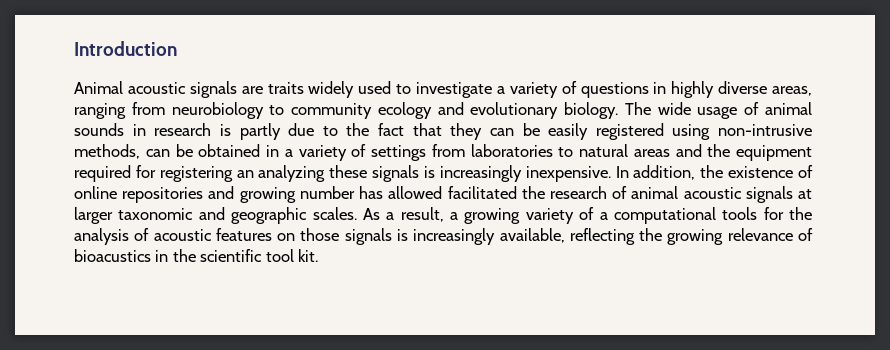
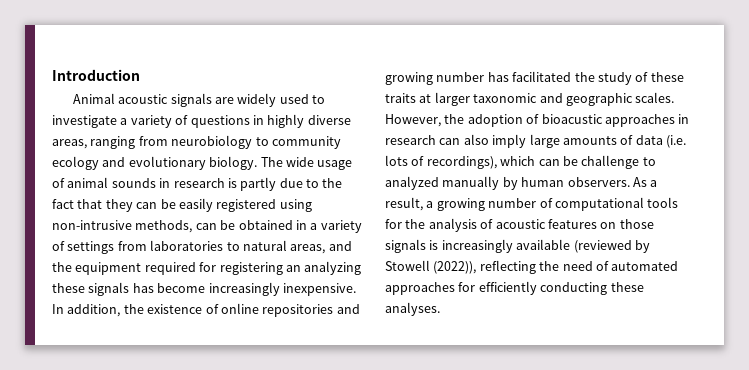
[267,82,304,94] traits -> (234, 100) none
[633,149,670,157] areas -> [290,244,326,254] areas,
[424,166,435,178] is -> [132,283,206,293] has become
[388,186,443,199] allowed -> (509, 77) none
[549,186,793,203] research of animal acoustic signals -> [597,72,684,85] [385,93,416,103] study of these traits
(357, 213) none -> [385,114,690,127] [385,134,686,148] [385,155,656,169] [385,176,630,190] However, the adoption of bioacustic approaches in research can also imply large amounts of data (i.e. lots of recordings), which can be challenge to analyzed manually by human observers.
[525,207,608,224] variety of a -> [488,198,553,208] number of
[499,228,814,245] [74,249,319,262] available, reflecting the growing relevance of bioacustics in the scientific tool kit. -> [516,239,650,253] [385,260,679,274] [385,281,644,295] [385,302,440,316] available (reviewed by Stowell (2022)), reflecting the need of automated approaches for efficiently conducting these analyses.

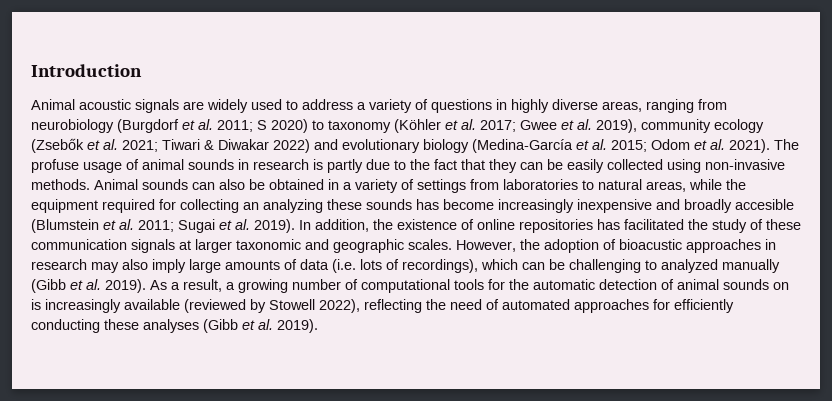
[52,115,117,128] investigate -> [302,99,353,110] address
[255,136,341,149] [52,156,314,170] to community ecology and evolutionary biology. The wide -> [117,119,764,133] [31,138,799,153] [31,159,79,173] (Burgdorf et al. 2011; S 2020) to taxonomy (Köhler et al. 2017; Gwee et al. 2019), community ecology (Zsebők et al. 2021; Tiwari & Diwakar 2022) and evolutionary biology (Medina-García et al. 2015; Odom et al. 2021). The profuse
[216,199,312,212] [52,220,217,233] registered using non-intrusive methods, can -> [607,159,785,173] [31,179,245,190] collected using non-invasive methods. Animal sounds can also
[328,241,352,251] and -> [689,179,722,190] while
[219,262,283,275] registering -> [180,199,239,213] collecting
[88,282,130,296] signals -> [366,199,412,210] sounds
[282,283,356,296] inexpensive. -> [577,199,794,213] [31,219,295,233] inexpensive and broadly accesible (Blumstein et al. 2011; Sugai et al. 2019).
[336,304,360,314] [385,72,485,85] and growing number -> (593, 226) none
[385,93,416,103] traits -> [31,239,175,253] communication signals
[439,138,461,145] can -> [91,262,119,273] may
[581,155,640,169] challenge -> [569,259,641,273] challenging
[502,177,630,190] by human observers. -> [31,279,146,293] (Gibb et al. 2019).
[428,218,654,232] [385,239,426,253] analysis of acoustic features on those signals -> [533,279,789,290] automatic detection of animal sounds on
[433,261,477,274] (2022)), -> [319,299,360,313] 2022),
[385,302,440,316] analyses. -> [143,319,318,333] analyses (Gibb et al. 2019).

